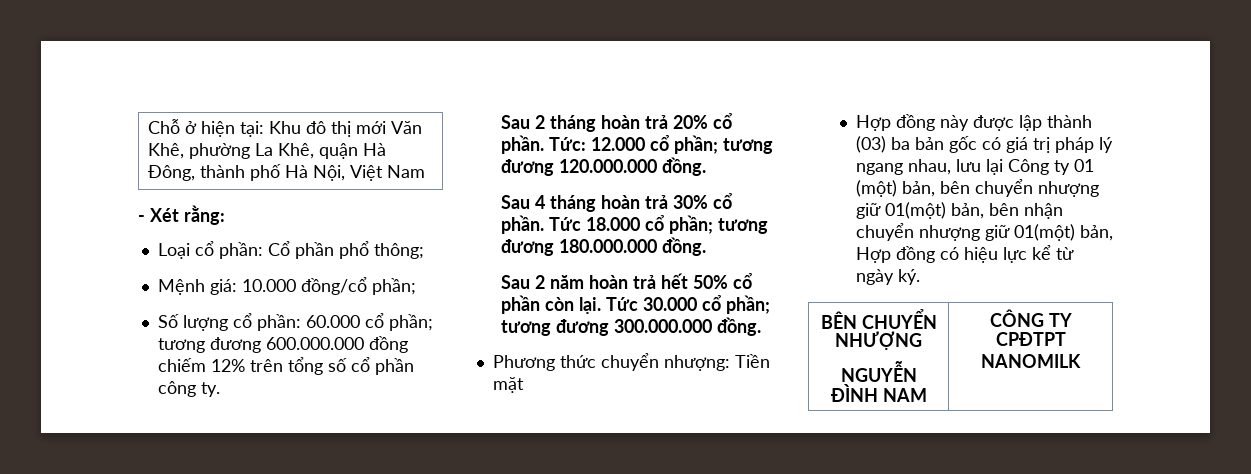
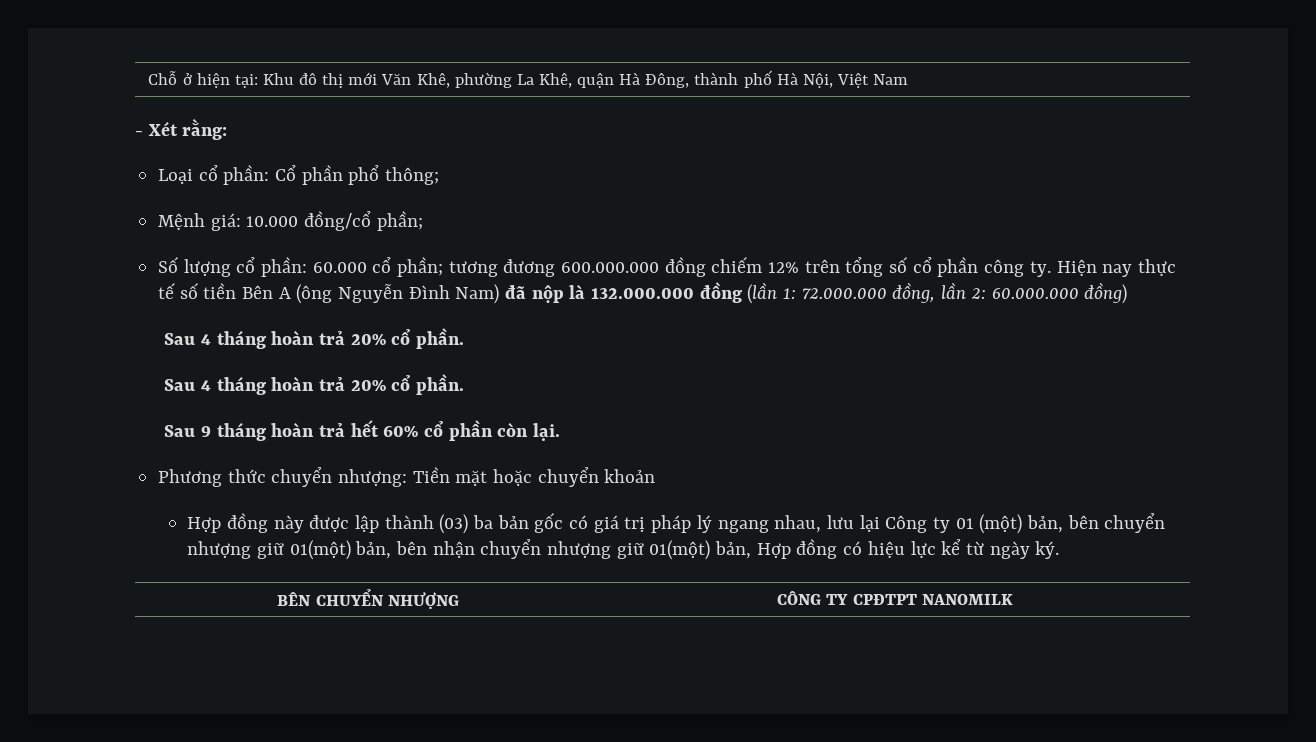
[501,113,733,132] [501,135,774,154] [501,157,707,176] [501,193,733,212] [501,215,769,234] [501,237,707,256] [501,275,585,289] // Sau 2 tháng hoàn trả 20% cổ phần. Tức: 12.000 cổ phần; tương đương 120.000.000 đồng. // Sau 4 tháng hoàn trả 30% cổ phần. Tức 18.000 cổ phần; tương đương 180.000.000 đồng. // Sau 2 năm -> [1056,259,1176,277] [158,282,1128,304] [164,328,465,349] [164,374,465,395] [164,422,266,441] Hiện nay thực tế số tiền Bên A (ông Nguyễn Đình Nam) đã nộp là 132.000.000 đồng (lần 1: 72.000.000 đồng, lần 2: 60.000.000 đồng) // Sau 4 tháng hoàn trả 20% cổ phần. // Sau 4 tháng hoàn trả 20% cổ phần. // Sau 9 tháng
[693,275,729,289] 50% -> [383,426,419,437] 60%
[606,295,771,314] [501,317,762,336] Tức 30.000 cổ phần; tương đương 300.000.000 đồng. -> (561, 432) none
(524, 385) none -> [493,467,656,487] hoặc chuyển khoản
[840,361,917,382] [829,384,927,402] // NGUYỄN ĐÌNH NAM -> (459, 600) none

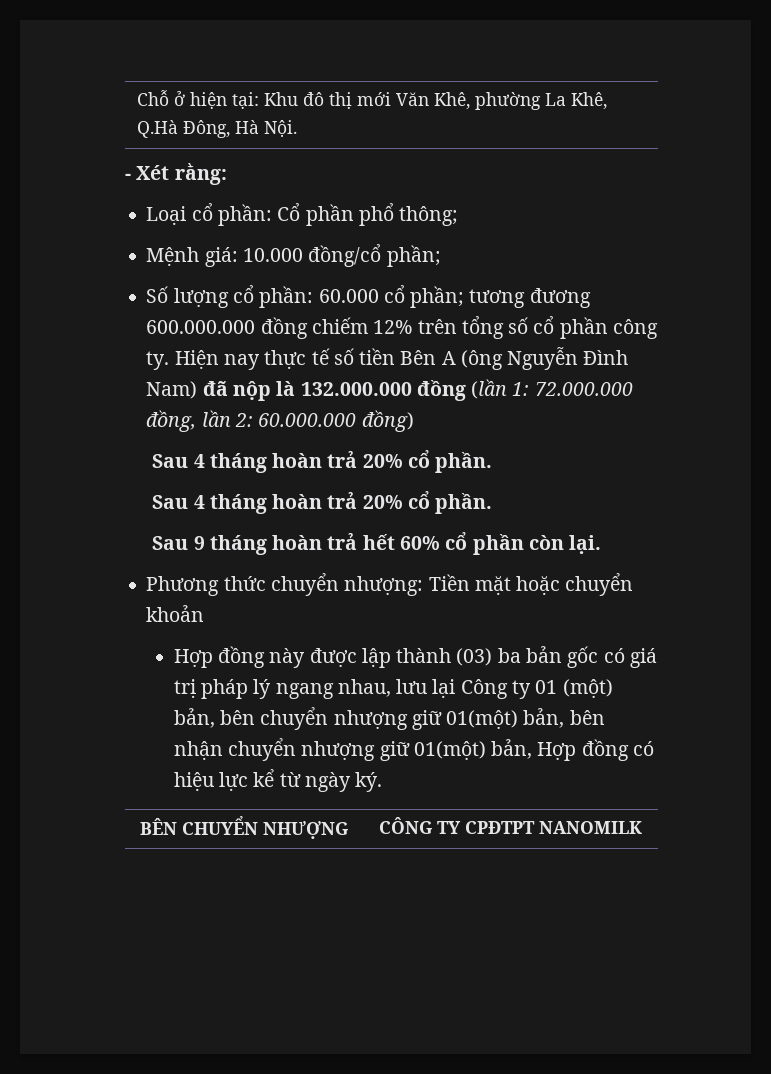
[577,70,909,88] quận Hà Đông, thành phố Hà Nội, Việt Nam -> [137,120,298,138] Q.Hà Đông, Hà Nội.

